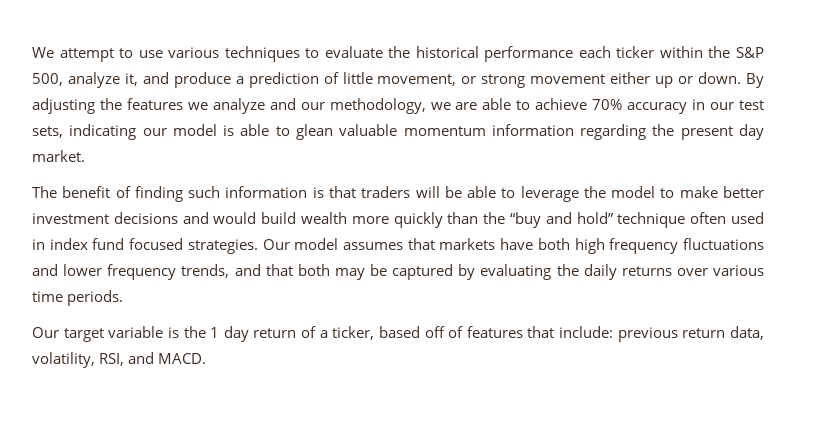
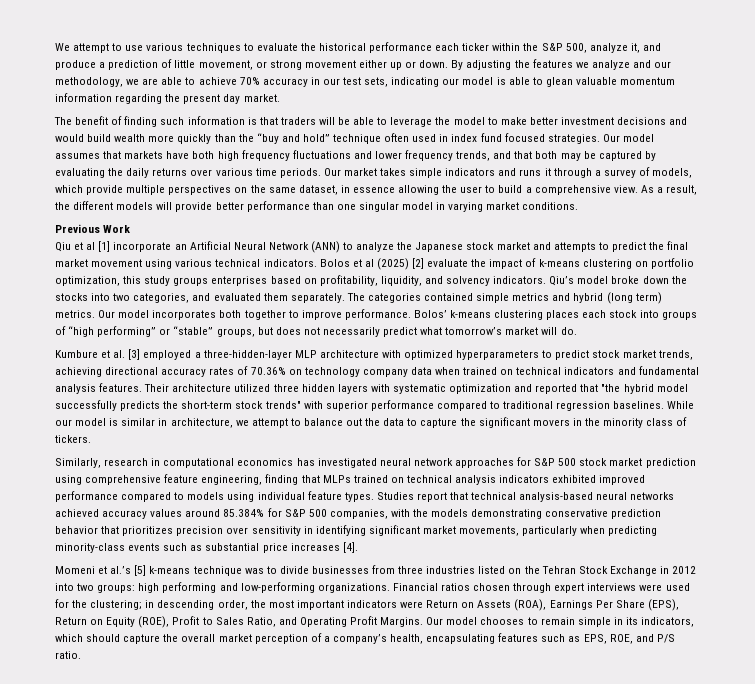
[32,326,765,342] [32,352,207,368] // Our target variable is the 1 day return of a ticker, based off of features that include: previous return data, volatility, RSI, and MACD. -> [323,167,693,178] [55,185,698,195] [55,201,579,212] [55,224,131,233] [55,241,689,253] [55,258,694,270] [55,275,687,286] [55,292,662,304] [55,309,697,320] [55,326,577,337] [55,349,693,360] [55,366,699,377] [55,383,688,394] [55,400,695,411] [55,417,688,428] [55,435,91,443] [55,457,696,468] [55,474,646,485] [55,491,675,502] [55,508,662,519] [55,525,658,536] [55,542,358,553] [55,565,697,576] [55,582,690,593] [55,599,679,611] [55,616,695,628] [55,633,675,644] [55,651,81,659] Our market takes simple indicators and runs it through a survey of models, which provide multiple perspectives on the same dataset, in essence allowing the user to build a comprehensive view. As a result, the different models will provide better performance than one singular model in varying market conditions. // Previous Work // Qiu et al [1] incorporate an Artificial Neural Network (ANN) to analyze the Japanese stock market and attempts to predict the final market movement using various technical indicators. Bolos et al (2025) [2] evaluate the impact of k-means clustering on portfolio optimization, this study groups enterprises based on profitability, liquidity, and solvency indicators. Qiu’s model broke down the stocks into two categories, and evaluated them separately. The categories contained simple metrics and hybrid (long term) metrics. Our model incorporates both together to improve performance. Bolos’ k-means clustering places each stock into groups of “high performing” or “stable” groups, but does not necessarily predict what tomorrow’s market will do. // Kumbure et al. [3] employed a three-hidden-layer MLP architecture with optimized hyperparameters to predict stock market trends, achieving directional accuracy rates of 70.36% on technology company data when trained on technical indicators and fundamental analysis features. Their architecture utilized three hidden layers with systematic optimization and reported that "the hybrid model successfully predicts the short-term stock trends" with superior performance compared to traditional regression baselines. While our model is similar in architecture, we attempt to balance out the data to capture the significant movers in the minority class of tickers. // Similarly, research in computational economics has investigated neural network approaches for S&P 500 stock market prediction using comprehensive feature engineering, finding that MLPs trained on technical analysis indicators exhibited improved performance compared to models using individual feature types. Studies report that technical analysis-based neural networks achieved accuracy values around 85.384% for S&P 500 companies, with the models demonstrating conservative prediction behavior that prioritizes precision over sensitivity in identifying significant market movements, particularly when predicting minority-class events such as substantial price increases [4]. // Momeni et al.’s [5] k-means technique was to divide businesses from three industries listed on the Tehran Stock Exchange in 2012 into two groups: high performing and low-performing organizations. Financial ratios chosen through expert interviews were used for the clustering; in descending order, the most important indicators were Return on Assets (ROA), Earnings Per Share (EPS), Return on Equity (ROE), Profit to Sales Ratio, and Operating Profit Margins. Our model chooses to remain simple in its indicators, which should capture the overall market perception of a company’s health, encapsulating features such as EPS, ROE, and P/S ratio.

